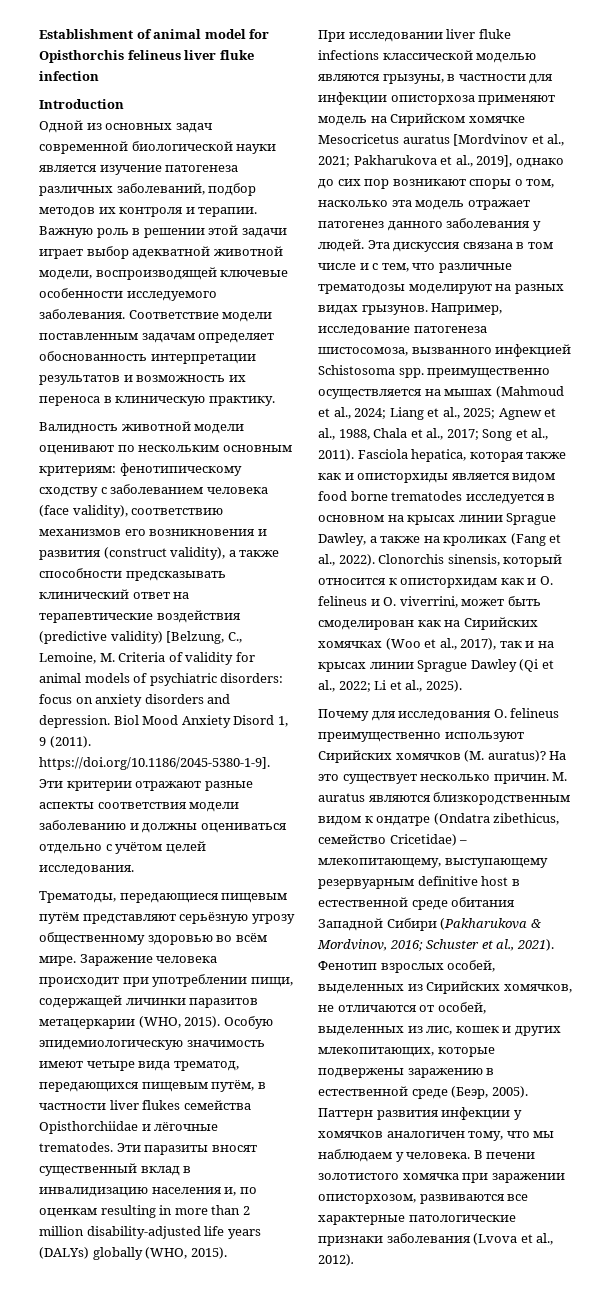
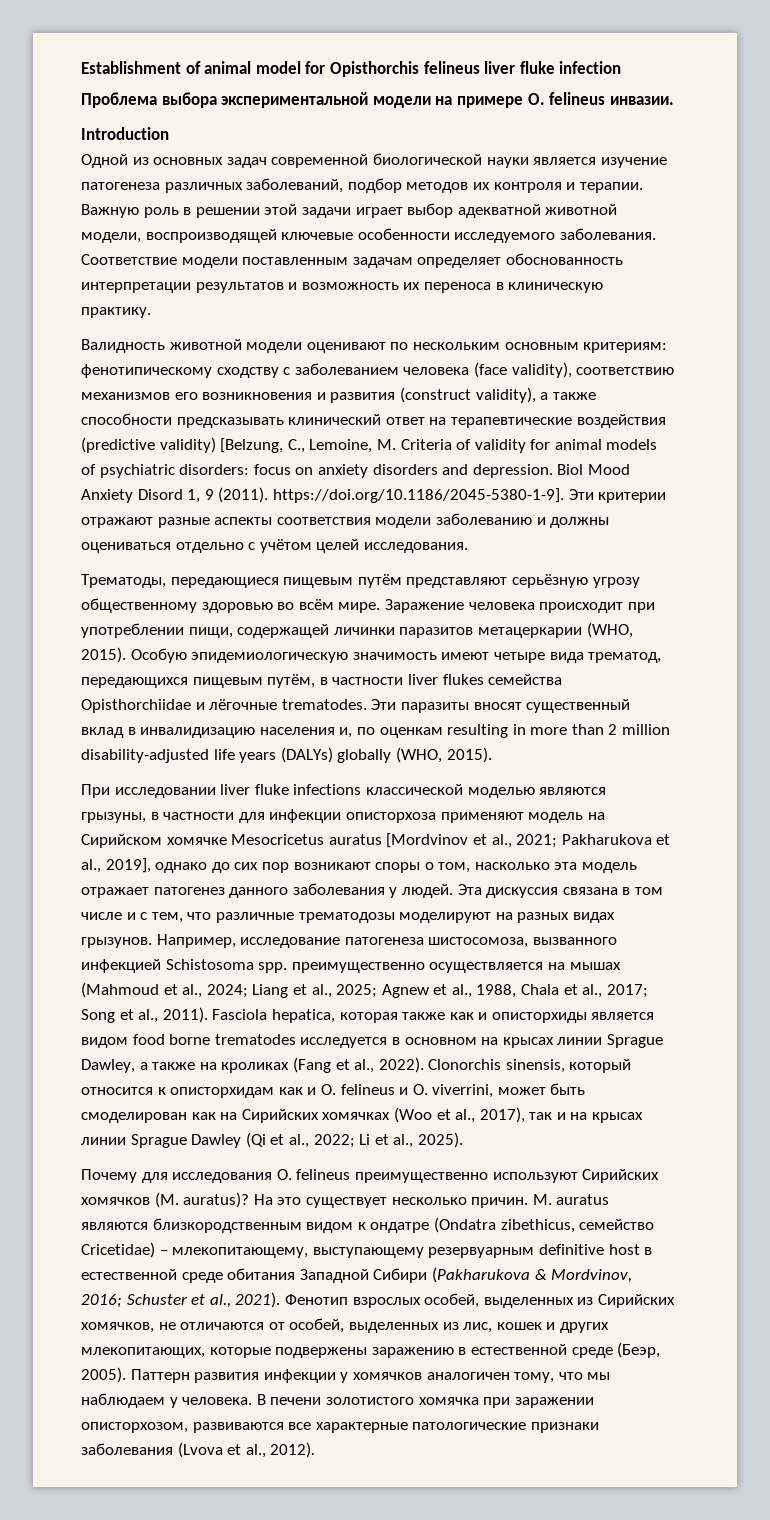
(99, 76) none -> [81,92,674,108] // Проблема выбора экспериментальной модели на примере O. felineus инвазии.

